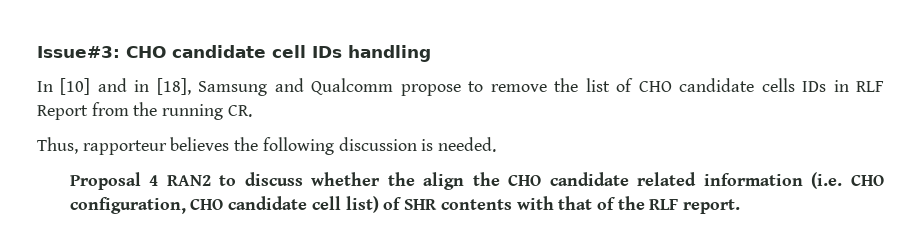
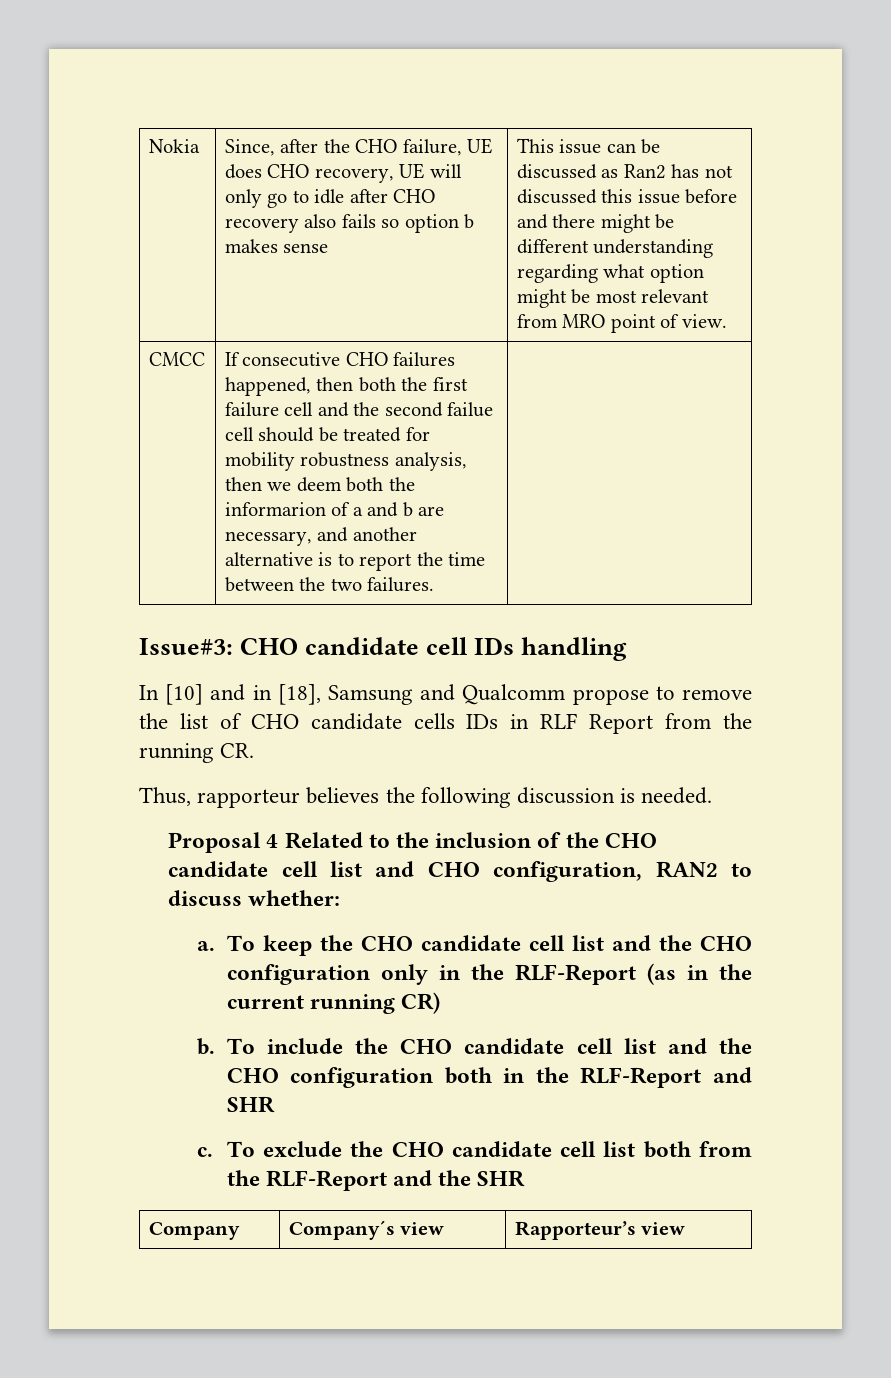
(37, 52) none -> [148,139,200,153] [224,138,493,156] [224,163,462,183] [224,189,436,208] [224,214,475,233] [224,239,329,253] [516,138,661,154] [516,164,733,179] [516,189,738,204] [516,214,675,233] [516,239,714,258] [516,264,704,283] [516,289,710,308] [516,314,727,333] [148,352,205,366] [224,352,456,367] [224,377,468,396] [224,402,494,417] [224,427,430,442] [224,452,467,471] [224,477,415,492] [224,502,445,517] [224,527,417,546] [224,552,486,571] [224,577,435,592] Nokia | Since, after the CHO failure, UE does CHO recovery, UE will only go to idle after CHO recovery also fails so option b makes sense | This issue can be discussed as Ran2 has not discussed this issue before and there might be different understanding regarding what option might be most relevant from MRO point of view. // CMCC | If consecutive CHO failures happened, then both the first failure cell and the second failue cell should be treated for mobility robustness analysis, then we deem both the informarion of a and b are necessary, and another alternative is to report the time between the two failures. | //
[166,172,884,190] [69,196,741,214] RAN2 to discuss whether the align the CHO candidate related information (i.e. CHO configuration, CHO candidate cell list) of SHR contents with that of the RLF report. -> [284,832,657,849] [168,861,752,882] [168,890,341,906] [197,935,752,956] [226,963,752,985] [226,992,441,1014] [197,1038,753,1055] [226,1067,753,1088] [226,1096,275,1113] [197,1141,752,1158] [226,1170,526,1191] [148,1222,240,1240] [288,1220,445,1240] [514,1221,686,1240] Related to the inclusion of the CHO candidate cell list and CHO configuration, RAN2 to discuss whether: // a. To keep the CHO candidate cell list and the CHO configuration only in the RLF-Report (as in the current running CR) // b. To include the CHO candidate cell list and the CHO configuration both in the RLF-Report and SHR // c. To exclude the CHO candidate cell list both from the RLF-Report and the SHR // Company | Company´s view | Rapporteur’s view

